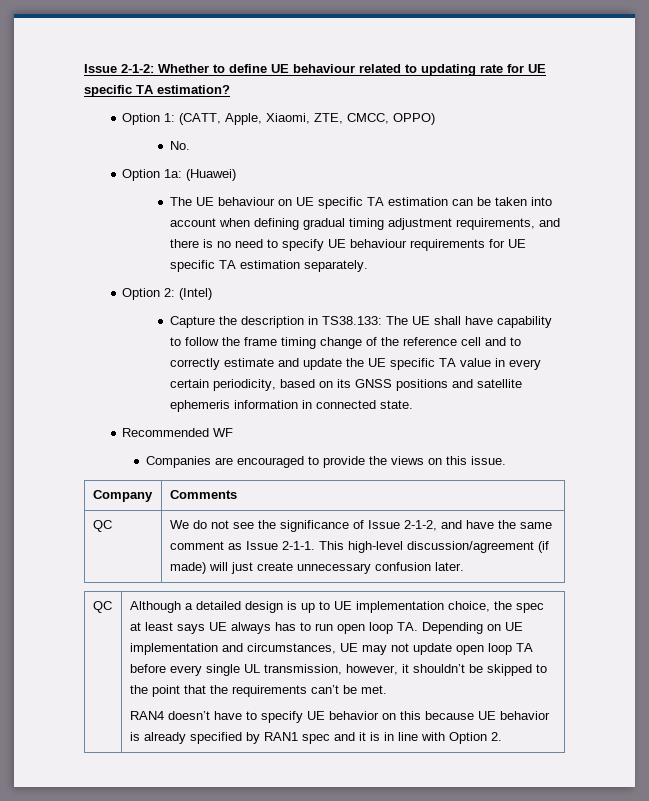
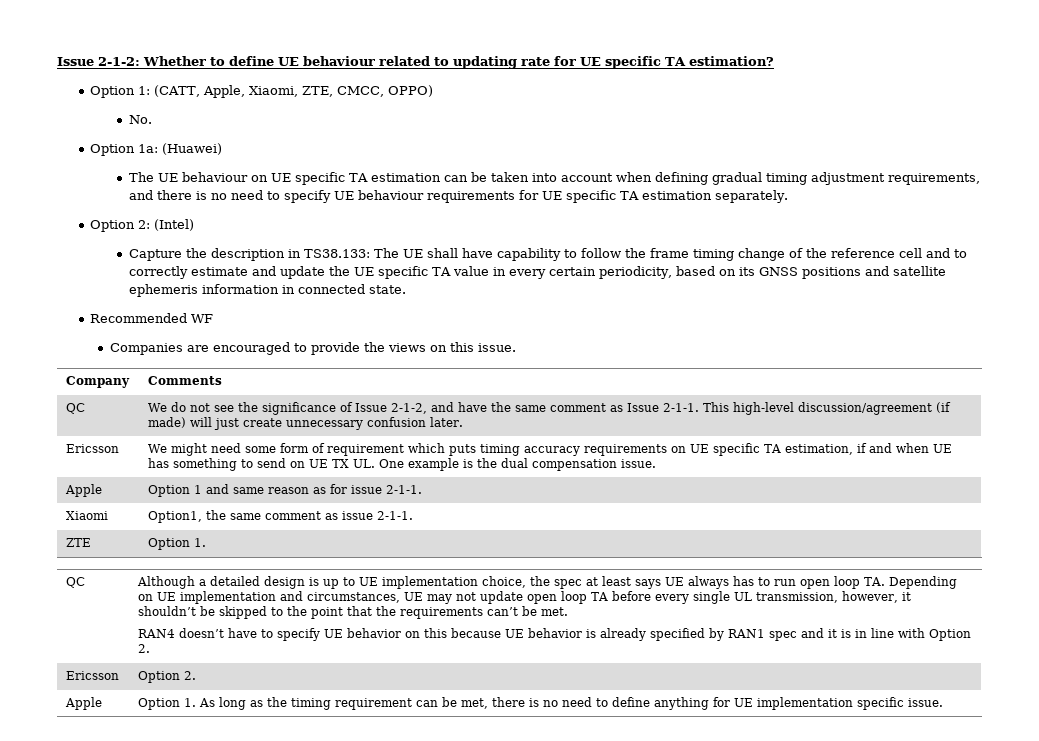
(464, 566) none -> [66,444,120,453] [148,443,953,456] [148,458,657,471] [65,484,103,497] [148,484,423,497] [66,511,109,520] [148,510,414,523] [66,538,92,547] [148,538,207,550] // Ericsson | We might need some form of requirement which puts timing accuracy requirements on UE specific TA estimation, if and when UE has something to send on UE TX UL. One example is the dual compensation issue. // Apple | Option 1 and same reason as for issue 2-1-1. // Xiaomi | Option1, the same comment as issue 2-1-1. // ZTE | Option 1.
(502, 736) none -> [66,671,120,680] [138,671,197,683] [65,697,103,710] [138,697,944,710] // Ericsson | Option 2. // Apple | Option 1. As long as the timing requirement can be met, there is no need to define anything for UE implementation specific issue.

